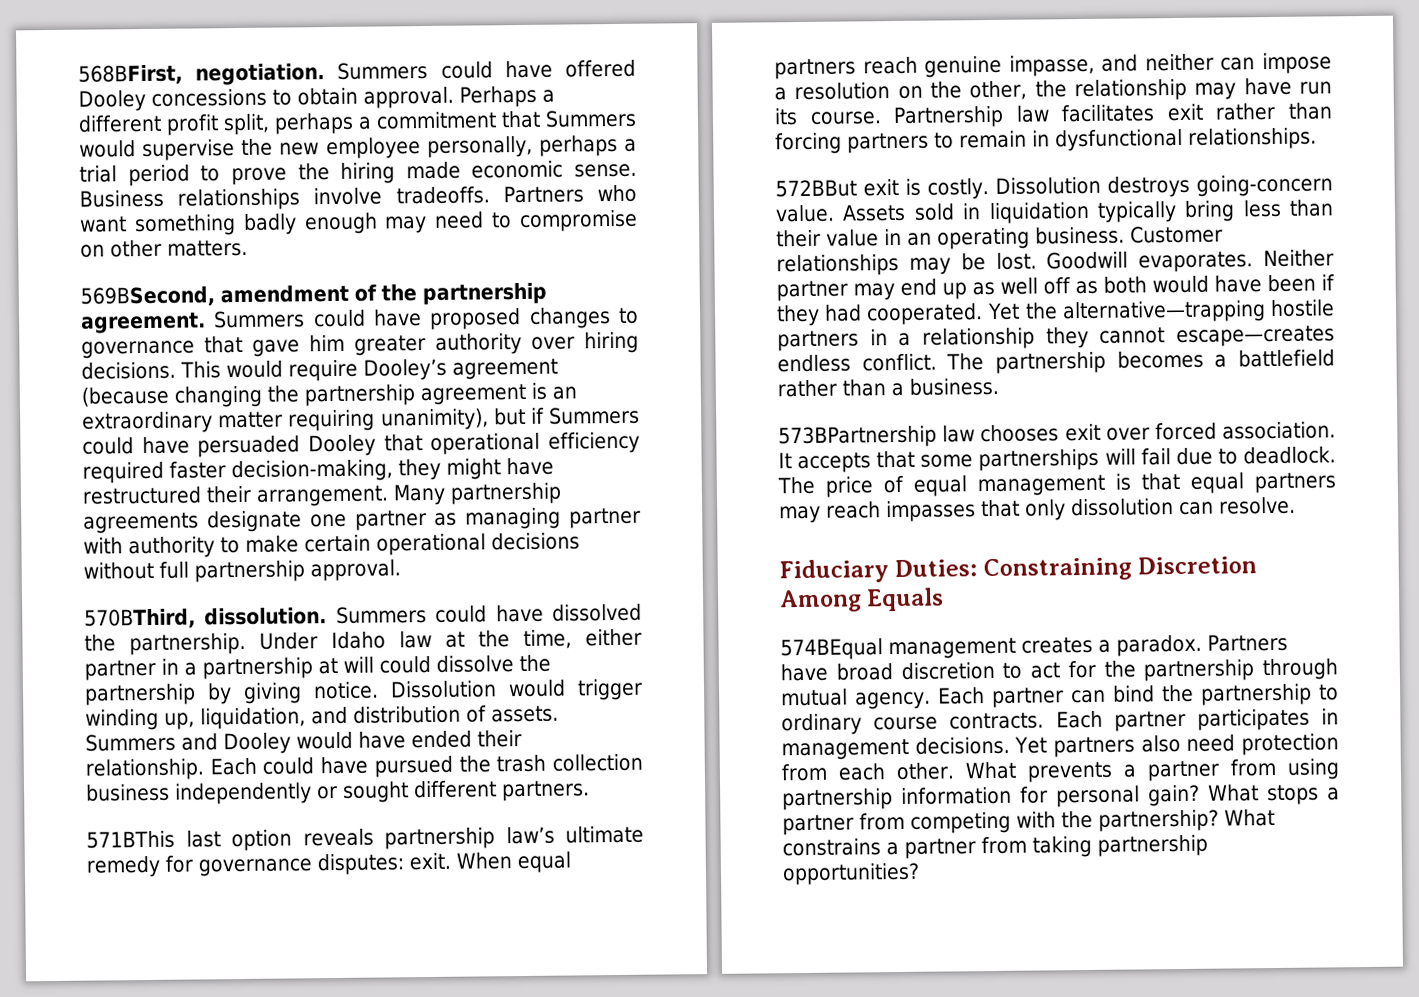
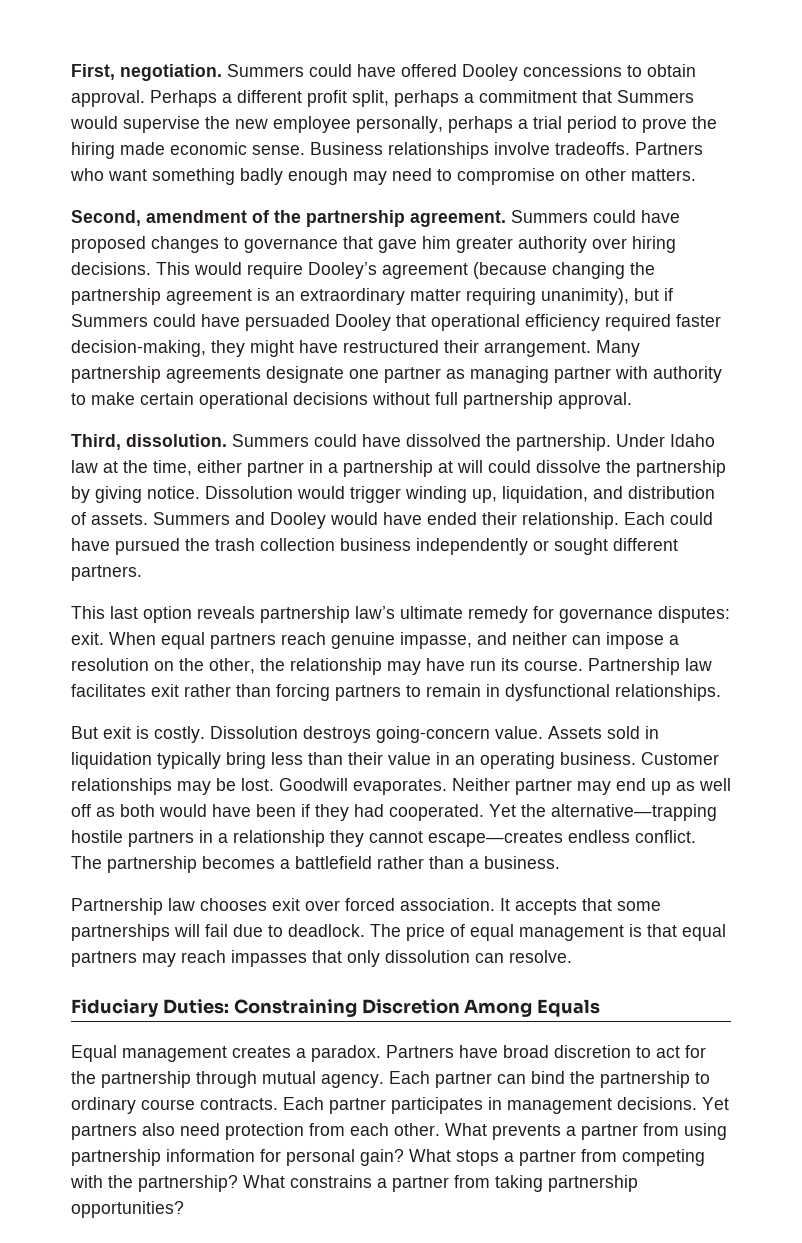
[78,64,183,85] 568BFirst, -> [71,64,115,80] First,
[80,286,215,307] 569BSecond, -> [71,210,141,226] Second,
[84,608,196,629] 570BThird, -> [71,434,121,450] Third,
[86,830,175,849] 571BThis -> [71,606,105,619] This
[775,179,857,198] 572BBut -> [71,726,98,739] But
[778,425,937,449] 573BPartnership -> [71,898,163,915] Partnership
[780,638,883,661] 574BEqual -> [71,1045,117,1062] Equal

